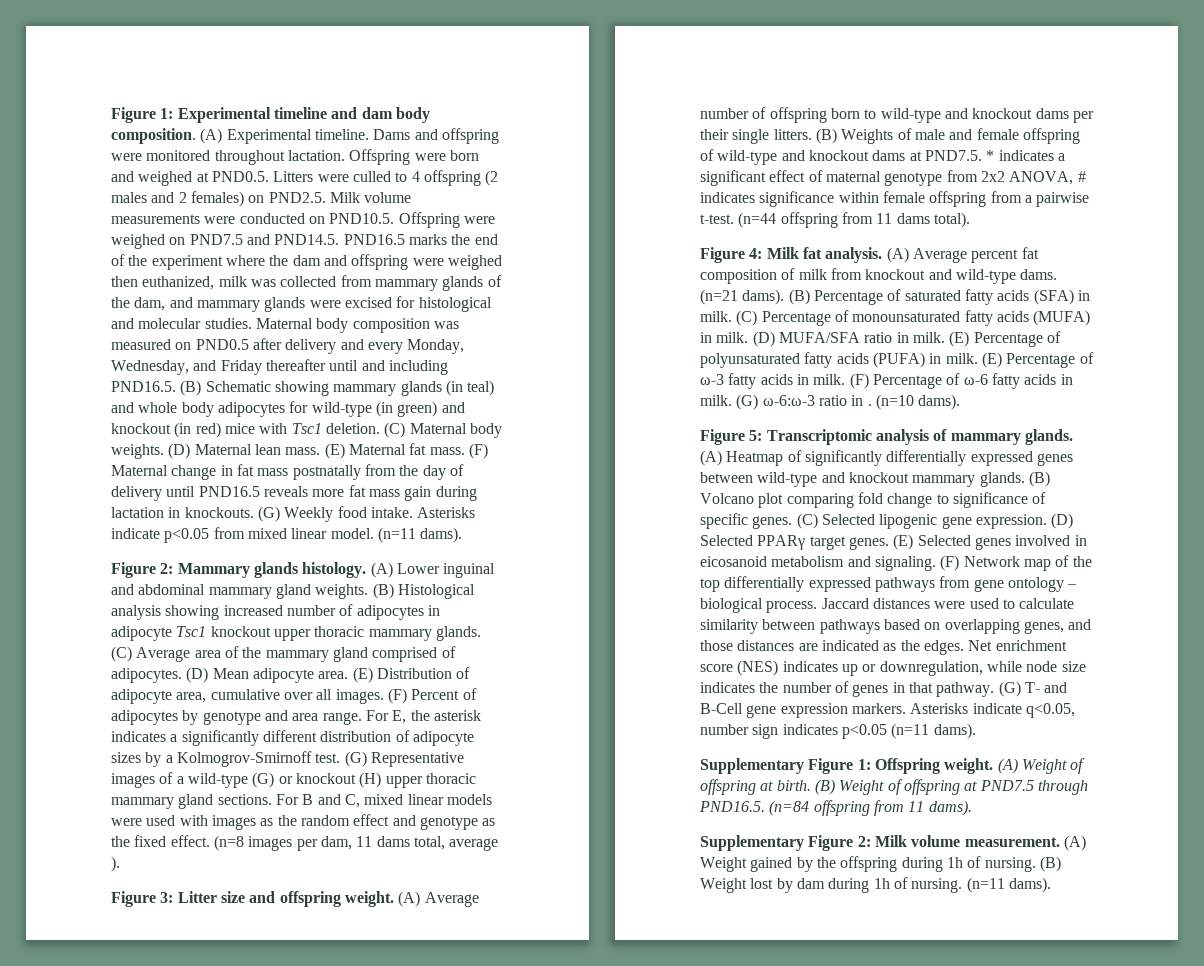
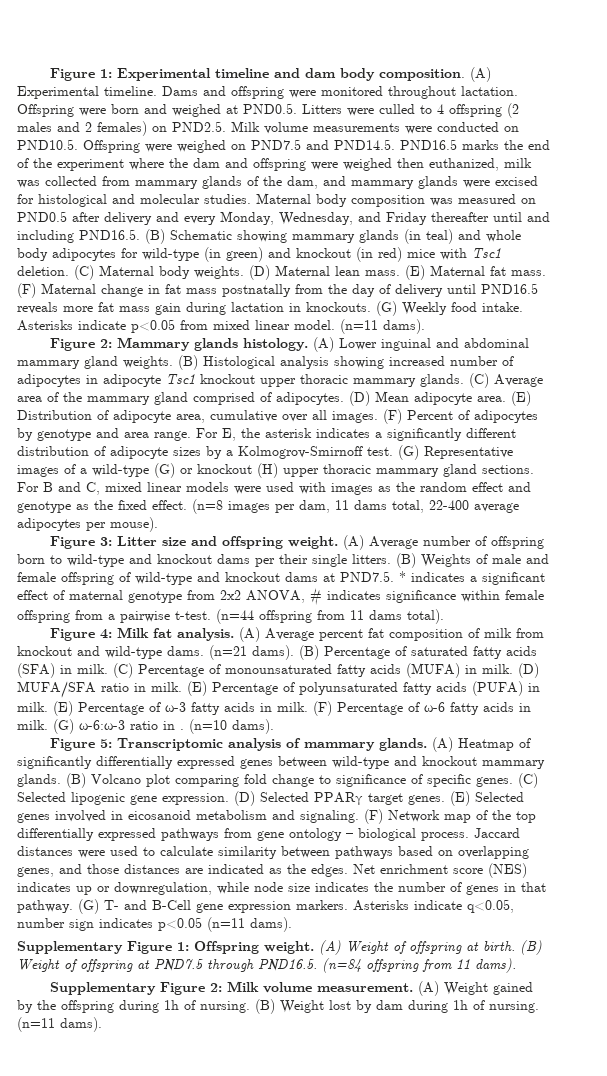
[449,838,499,851] [111,856,120,872] average ). -> [429,500,519,513] [17,517,158,532] 22-400 average adipocytes per mouse).

